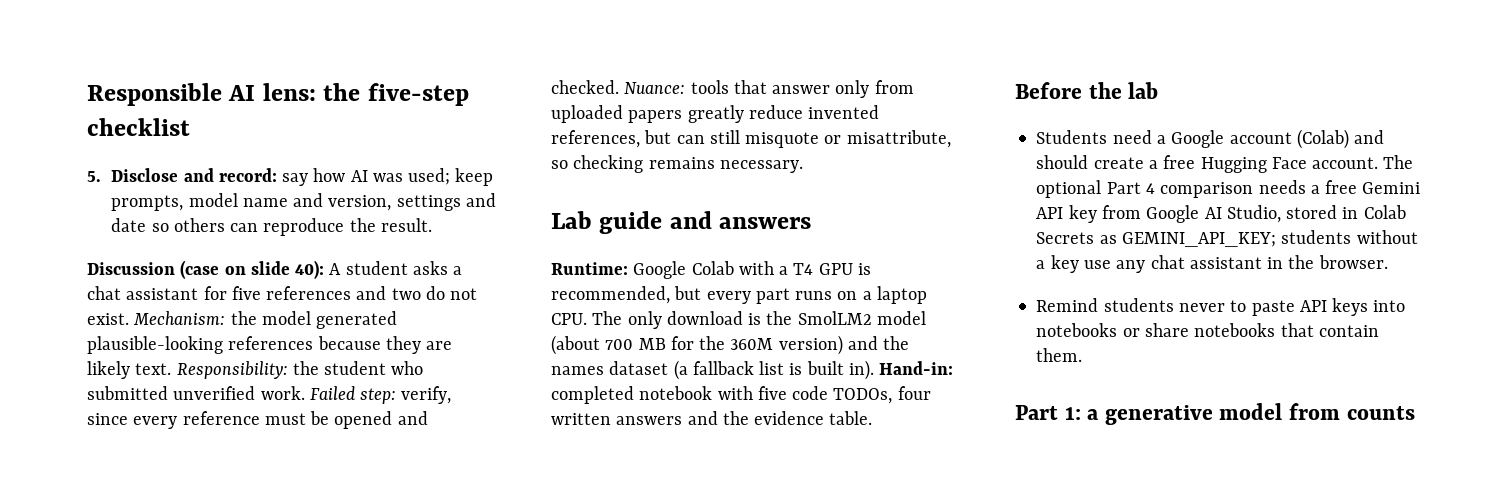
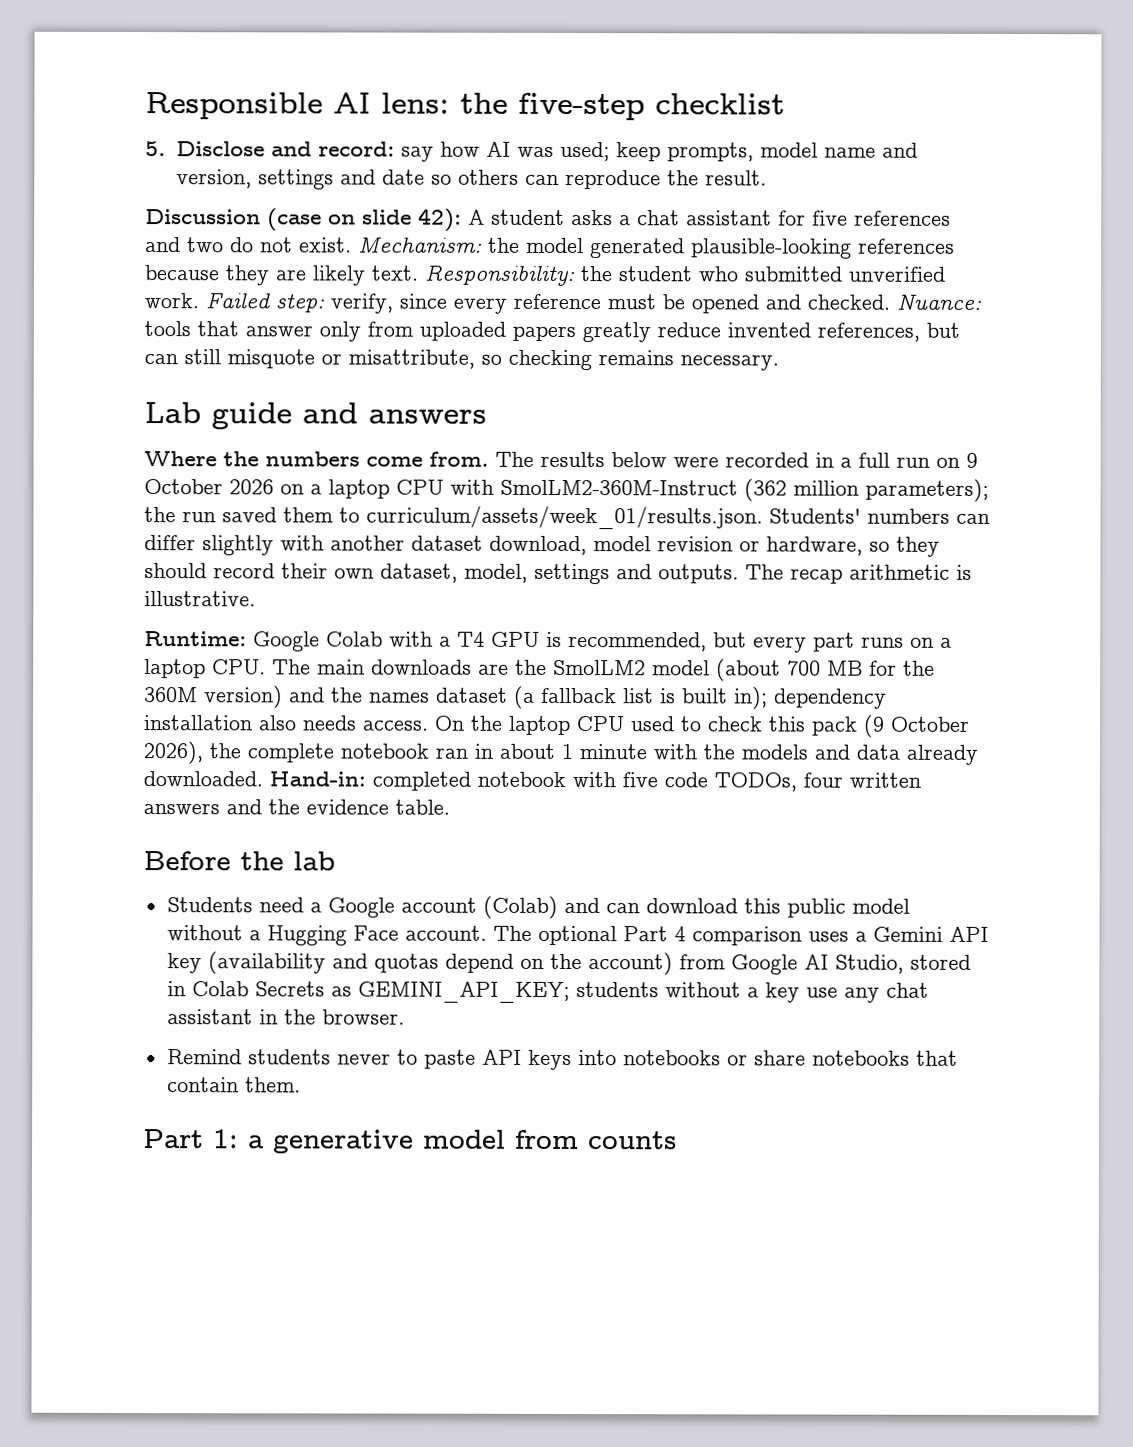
[295,260,325,279] 40): -> [418,208,462,232] 42):
(812, 223) none -> [144,451,978,468] [144,478,989,502] [144,505,990,530] [144,535,940,557] [144,563,972,585] [144,591,256,607] // Where the numbers come from. The results below were recorded in a full run on 9 October 2026 on a laptop CPU with SmolLM2-360M-Instruct (362 million parameters); the run saved them to curriculum/assets/week_01/results.json. Students' numbers can differ slightly with another dataset download, model revision or hardware, so they should record their own dataset, model, settings and outputs. The recap arithmetic is illustrative.
[627,311,762,329] only download is -> [317,659,509,675] main downloads are
[848,360,874,380] in). -> [734,686,887,710] [143,714,970,738] [143,741,978,765] [143,771,263,787] in); dependency installation also needs access. On the laptop CPU used to check this pack (9 October 2026), the complete notebook ran in about 1 minute with the models and data already downloaded.
[1036,155,1196,169] should create a free -> [605,898,910,918] [166,925,261,941] can download this public model without a
[1258,180,1421,194] [1036,205,1097,223] needs a free Gemini API key -> [807,926,989,942] [166,951,673,976] uses a Gemini API key (availability and quotas depend on the account)

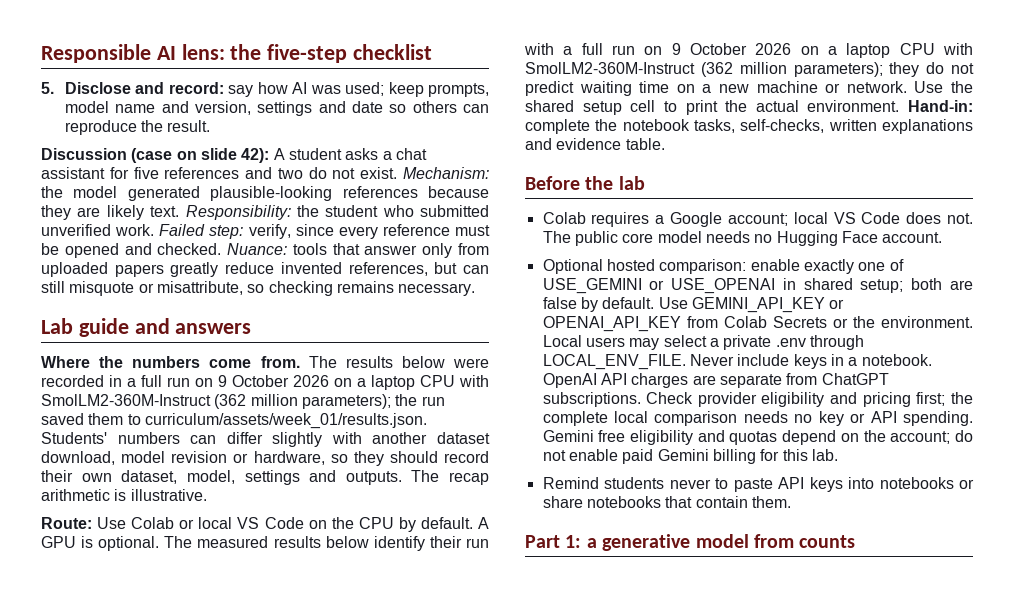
[144,631,952,653] [144,658,935,682] [144,685,887,710] [143,714,970,738] [143,741,978,765] [143,771,921,792] [143,799,300,815] Runtime: Google Colab with a T4 GPU is recommended, but every part runs on a laptop CPU. The main downloads are the SmolLM2 model (about 700 MB for the 360M version) and the names dataset (a fallback list is built in); dependency installation also needs access. On the laptop CPU used to check this pack (9 October 2026), the complete notebook ran in about 1 minute with the models and data already downloaded. Hand-in: completed notebook with five code TODOs, four written answers and the -> [41,517,489,532] [41,536,489,551] [524,43,973,58] [525,62,974,77] [525,81,973,96] [525,100,973,115] [525,119,973,134] [525,138,552,150] Route: Use Colab or local VS Code on the CPU by default. A GPU is optional. The measured results below identify their run with a full run on 9 October 2026 on a laptop CPU with SmolLM2-360M-Instruct (362 million parameters); they do not predict waiting time on a new machine or network. Use the shared setup cell to print the actual environment. Hand-in: complete the notebook tasks, self-checks, written explanations and
[166,895,910,919] [166,925,989,946] [166,951,326,975] Students need a Google account (Colab) and can download this public model without a Hugging Face account. The optional Part 4 comparison uses a Gemini API key (availability -> [542,212,973,227] [542,231,943,246] [542,259,904,274] [542,278,973,294] [542,297,845,313] [542,316,973,332] [542,335,864,350] [542,354,932,370] [542,373,889,388] [542,392,973,407] [542,411,973,426] [542,430,694,445] Colab requires a Google account; local VS Code does not. The public core model needs no Hugging Face account. // Optional hosted comparison: enable exactly one of USE_GEMINI or USE_OPENAI in shared setup; both are false by default. Use GEMINI_API_KEY or OPENAI_API_KEY from Colab Secrets or the environment. Local users may select a private .env through LOCAL_ENV_FILE. Never include keys in a notebook. OpenAI API charges are separate from ChatGPT subscriptions. Check provider eligibility and pricing first; the complete local comparison needs no key or API spending. Gemini free eligibility
[587,952,971,976] [166,981,929,1004] [166,1009,405,1025] account) from Google AI Studio, stored in Colab Secrets as GEMINI_API_KEY; students without a key use any chat assistant in the browser. -> [890,430,973,444] [542,449,838,464] account; do not enable paid Gemini billing for this lab.

